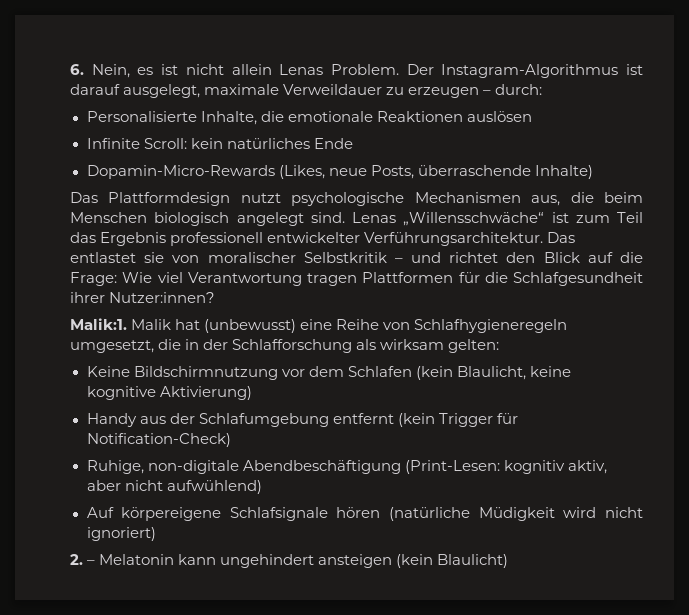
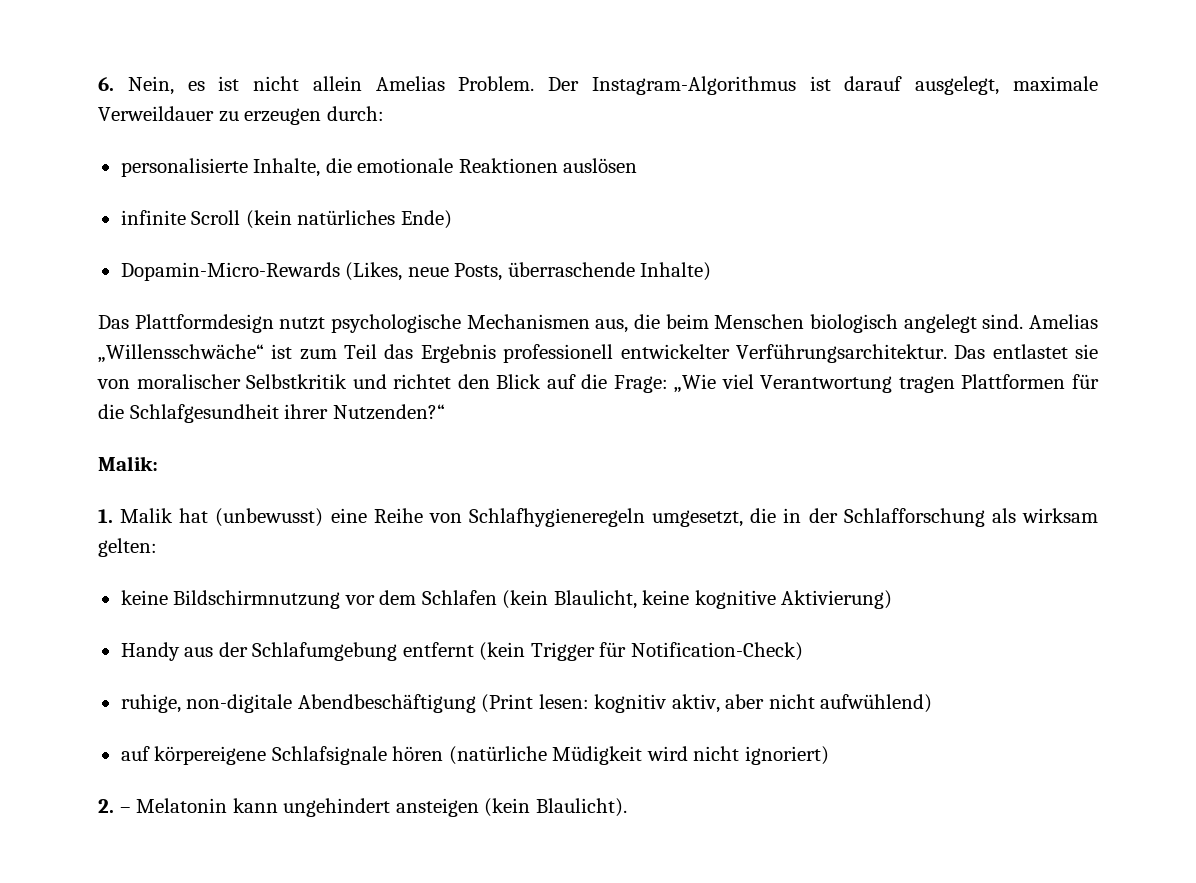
[279,64,324,75] Lenas -> [375,76,445,91] Amelias
[483,90,492,95] – -> (322, 116) none
[86,111,197,122] Personalisierte -> [120,158,248,177] personalisierte
[86,138,353,149] Infinite Scroll: kein natürliches Ende -> [120,210,452,229] infinite Scroll (kein natürliches Ende)
[352,212,396,223] Lenas -> [1028,314,1098,329] Amelias
[394,258,403,263] – -> (348, 381) none
[122,272,153,283] Wie -> [674,374,717,393] „Wie
[109,292,216,303] [70,318,127,330] Nutzer:innen? // Malik:1. -> [332,404,445,420] [98,456,158,471] [98,509,113,523] Nutzenden?“ // Malik: // 1.
[86,366,130,377] Keine -> [120,590,168,605] keine
[86,460,144,474] Ruhige, -> [120,694,181,713] ruhige,
[404,460,500,474] (Print-Lesen: -> [481,694,589,713] (Print lesen:
[86,507,114,518] Auf -> [120,746,150,761] auf
[437,554,509,568] Blaulicht) -> [535,798,627,817] Blaulicht).

